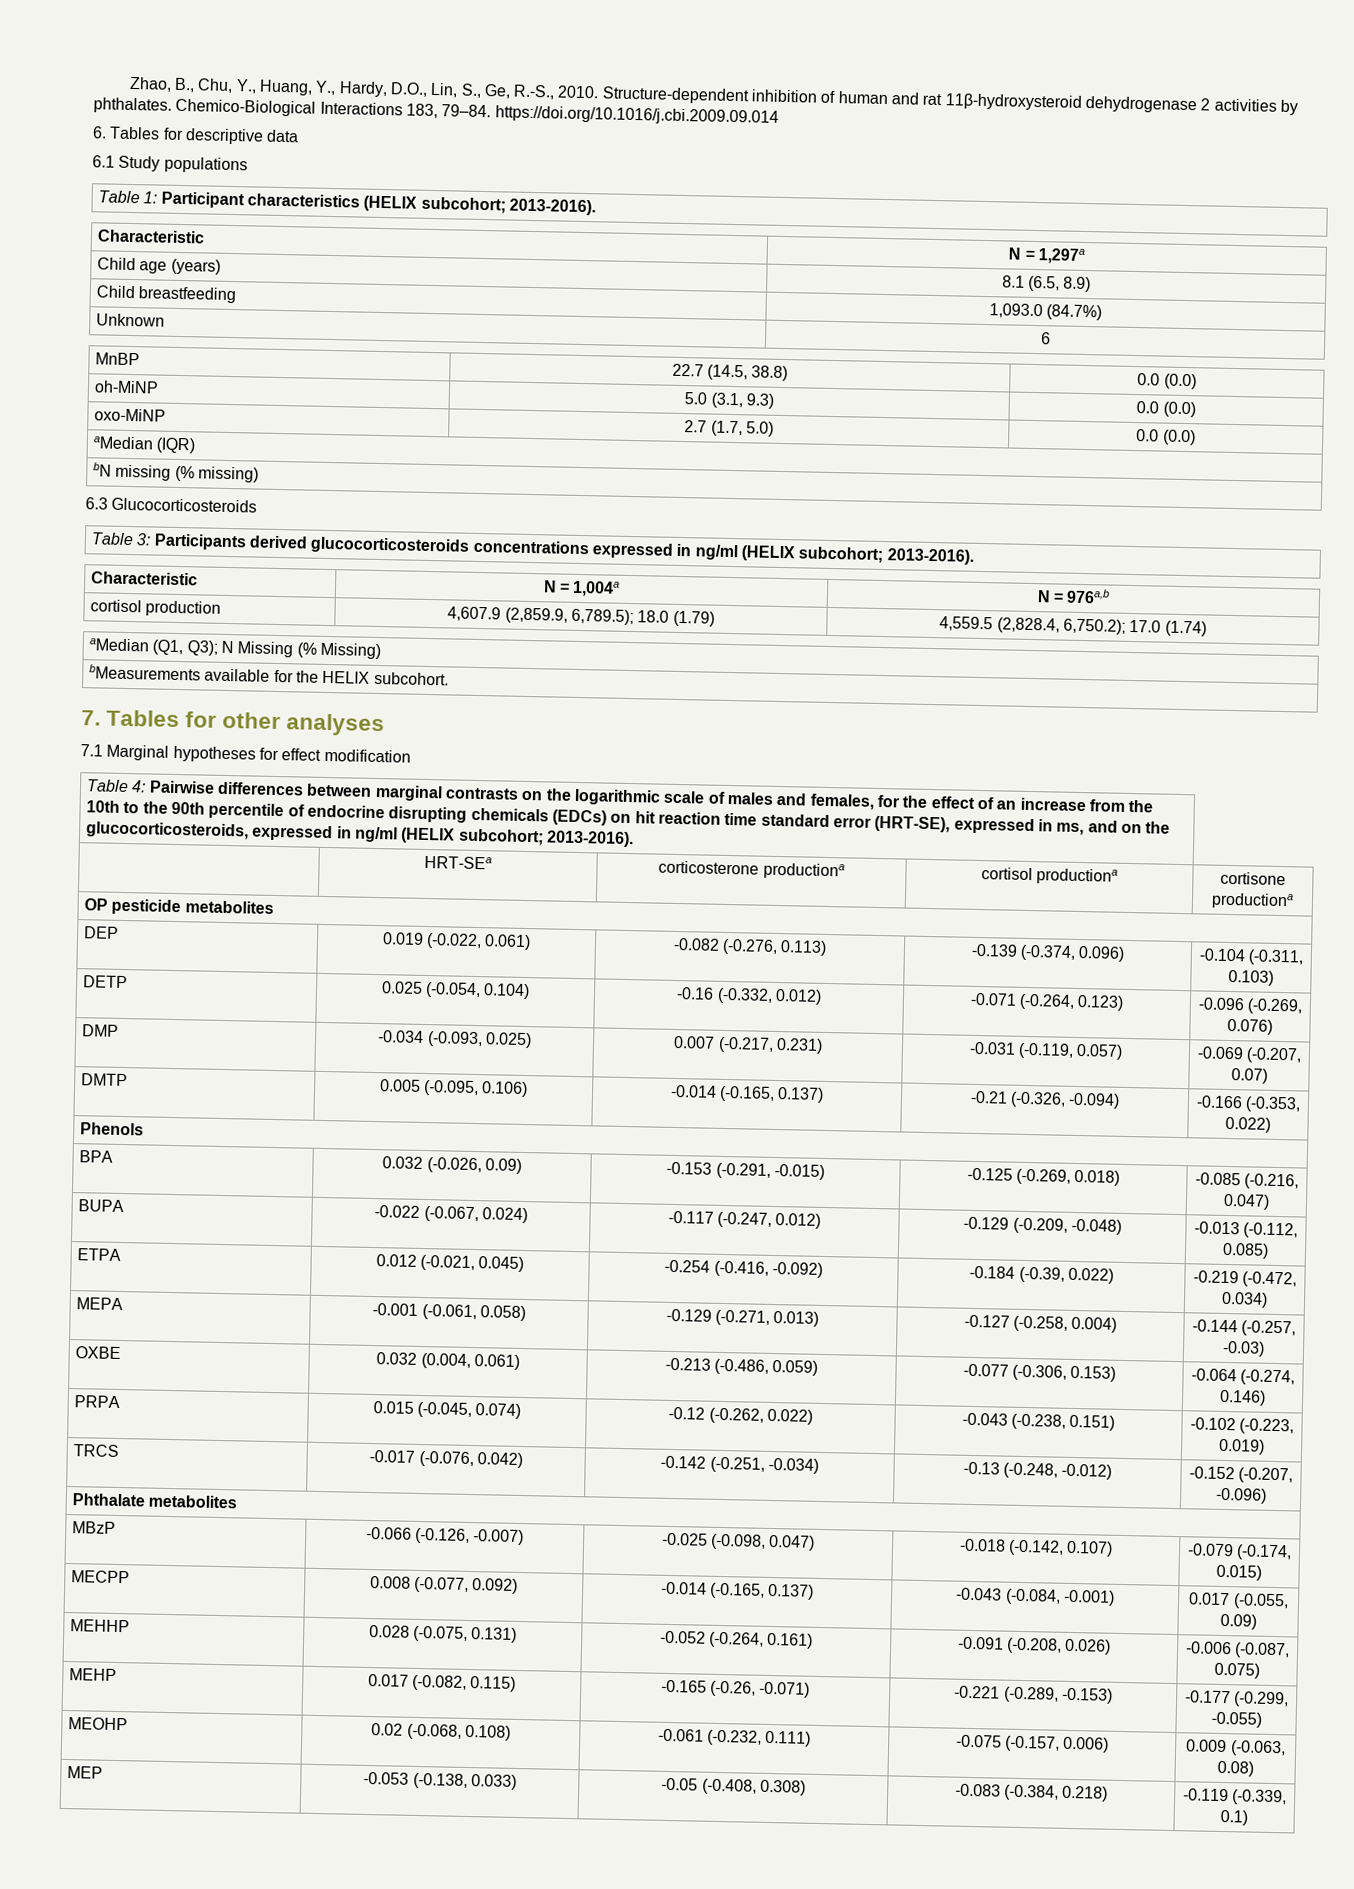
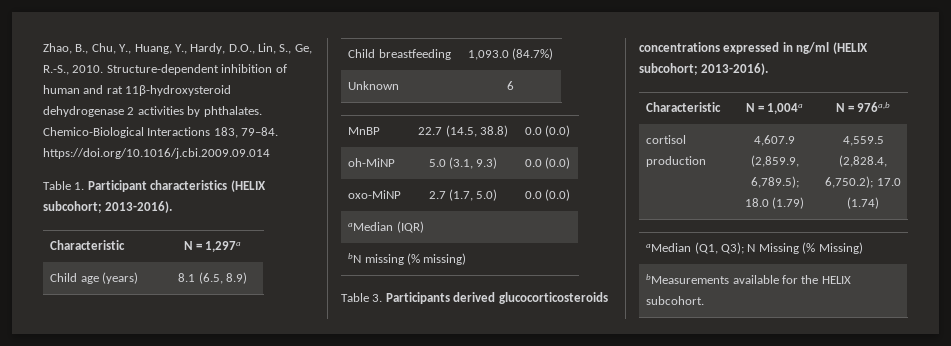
[92,126,300,145] [92,155,248,174] [98,190,158,204] 6. Tables for descriptive data // 6.1 Study populations // Table 1: -> [43,181,85,190] Table 1.
[85,497,258,513] [91,532,152,546] 6.3 Glucocorticosteroids // Table 3: -> [341,293,383,302] Table 3.
[81,709,386,737] [80,744,411,763] [86,779,1154,813] [86,800,1171,836] [86,821,635,848] [424,855,492,870] [658,860,845,880] [980,867,1119,885] [1220,871,1286,886] [1211,892,1294,910] [84,898,274,916] [84,926,120,939] [381,932,532,951] [672,937,828,956] [970,943,1126,962] [1198,948,1305,966] [1228,969,1274,986] [83,975,129,989] [380,981,531,1000] [676,987,822,1005] [969,992,1125,1011] [1197,997,1304,1015] [1227,1018,1273,1035] [82,1024,120,1037] [377,1030,532,1049] [673,1035,823,1054] [968,1041,1124,1060] [1196,1046,1303,1064] [1230,1068,1268,1084] [81,1073,129,1087] [379,1079,529,1098] [669,1084,825,1103] [969,1090,1121,1109] [1195,1095,1302,1113] [1225,1116,1271,1133] [80,1122,145,1136] [79,1150,114,1163] [382,1156,522,1174] [666,1161,825,1180] [966,1167,1121,1186] [1194,1172,1300,1190] [1223,1193,1270,1210] [78,1199,125,1213] [374,1205,528,1224] [667,1210,822,1229] [963,1216,1122,1235] [1193,1221,1299,1239] [1222,1242,1269,1259] [77,1248,122,1262] [375,1254,525,1273] [664,1259,823,1278] [969,1265,1114,1284] [1192,1270,1298,1288] [1221,1291,1268,1308] [76,1297,124,1311] [372,1303,526,1322] [665,1308,820,1327] [963,1314,1118,1333] [1191,1319,1297,1337] [1222,1340,1265,1357] [75,1346,122,1360] [376,1352,520,1370] [664,1357,819,1376] [962,1363,1117,1382] [1190,1368,1296,1386] [1219,1389,1266,1406] [74,1395,121,1409] [372,1401,522,1420] [668,1406,813,1425] [961,1412,1116,1431] [1189,1417,1295,1435] [1218,1438,1265,1455] [73,1444,120,1458] [369,1449,523,1469] [660,1455,819,1474] [962,1461,1113,1480] [1188,1466,1294,1484] [1214,1487,1267,1504] [72,1493,238,1509] [72,1521,117,1534] [365,1526,525,1546] [661,1532,816,1551] [958,1538,1114,1557] [1186,1543,1293,1561] [1216,1564,1262,1581] [71,1570,131,1584] [369,1576,519,1594] [660,1581,815,1600] [956,1587,1115,1606] [1188,1592,1289,1610] [1219,1613,1257,1630] [70,1619,131,1633] [368,1624,518,1643] [659,1630,814,1649] [957,1636,1112,1655] [1184,1641,1291,1659] [1214,1662,1260,1679] [69,1668,118,1682] [367,1673,517,1692] [660,1679,811,1698] [954,1685,1113,1704] [1184,1690,1290,1708] [1210,1711,1262,1728] [68,1717,129,1731] [371,1723,511,1741] [657,1728,812,1747] [955,1734,1110,1753] [1186,1739,1286,1757] [1216,1760,1254,1777] [67,1766,104,1779] [363,1771,517,1790] [661,1777,806,1796] [954,1783,1109,1802] [1182,1788,1288,1806] [1220,1809,1248,1826] // 7. Tables for other analyses // 7.1 Marginal hypotheses for effect modification // Table 4: Pairwise differences between marginal contrasts on the logarithmic scale of males and females, for the effect of an increase from the 10th to the 90th percentile of endocrine disrupting chemicals (EDCs) on hit reaction time standard error (HRT-SE), expressed in ms, and on the glucocorticosteroids, expressed in ng/ml (HELIX subcohort; 2013-2016). // | HRT-SEa | corticosterone productiona | cortisol productiona | cortisone productiona // OP pesticide metabolites // DEP | 0.019 (-0.022, 0.061) | -0.082 (-0.276, 0.113) | -0.139 (-0.374, 0.096) | -0.104 (-0.311, 0.103) // DETP | 0.025 (-0.054, 0.104) | -0.16 (-0.332, 0.012) | -0.071 (-0.264, 0.123) | -0.096 (-0.269, 0.076) // DMP | -0.034 (-0.093, 0.025) | 0.007 (-0.217, 0.231) | -0.031 (-0.119, 0.057) | -0.069 (-0.207, 0.07) // DMTP | 0.005 (-0.095, 0.106) | -0.014 (-0.165, 0.137) | -0.21 (-0.326, -0.094) | -0.166 (-0.353, 0.022) // Phenols // BPA | 0.032 (-0.026, 0.09) | -0.153 (-0.291, -0.015) | -0.125 (-0.269, 0.018) | -0.085 (-0.216, 0.047) // BUPA | -0.022 (-0.067, 0.024) | -0.117 (-0.247, 0.012) | -0.129 (-0.209, -0.048) | -0.013 (-0.112, 0.085) // ETPA | 0.012 (-0.021, 0.045) | -0.254 (-0.416, -0.092) | -0.184 (-0.39, 0.022) | -0.219 (-0.472, 0.034) // MEPA | -0.001 (-0.061, 0.058) | -0.129 (-0.271, 0.013) | -0.127 (-0.258, 0.004) | -0.144 (-0.257, -0.03) // OXBE | 0.032 (0.004, 0.061) | -0.213 (-0.486, 0.059) | -0.077 (-0.306, 0.153) | -0.064 (-0.274, 0.146) // PRPA | 0.015 (-0.045, 0.074) | -0.12 (-0.262, 0.022) | -0.043 (-0.238, 0.151) | -0.102 (-0.223, 0.019) // TRCS | -0.017 (-0.076, 0.042) | -0.142 (-0.251, -0.034) | -0.13 (-0.248, -0.012) | -0.152 (-0.207, -0.096) // Phthalate metabolites // MBzP | -0.066 (-0.126, -0.007) | -0.025 (-0.098, 0.047) | -0.018 (-0.142, 0.107) | -0.079 (-0.174, 0.015) // MECPP | 0.008 (-0.077, 0.092) | -0.014 (-0.165, 0.137) | -0.043 (-0.084, -0.001) | 0.017 (-0.055, 0.09) // MEHHP | 0.028 (-0.075, 0.131) | -0.052 (-0.264, 0.161) | -0.091 (-0.208, 0.026) | -0.006 (-0.087, 0.075) // MEHP | 0.017 (-0.082, 0.115) | -0.165 (-0.26, -0.071) | -0.221 (-0.289, -0.153) | -0.177 (-0.299, -0.055) // MEOHP | 0.02 (-0.068, 0.108) | -0.061 (-0.232, 0.111) | -0.075 (-0.157, 0.006) | 0.009 (-0.063, 0.08) // MEP | -0.053 (-0.138, 0.033) | -0.05 (-0.408, 0.308) | -0.083 (-0.384, 0.218) | -0.119 (-0.339, 0.1) -> (705, 300) none

